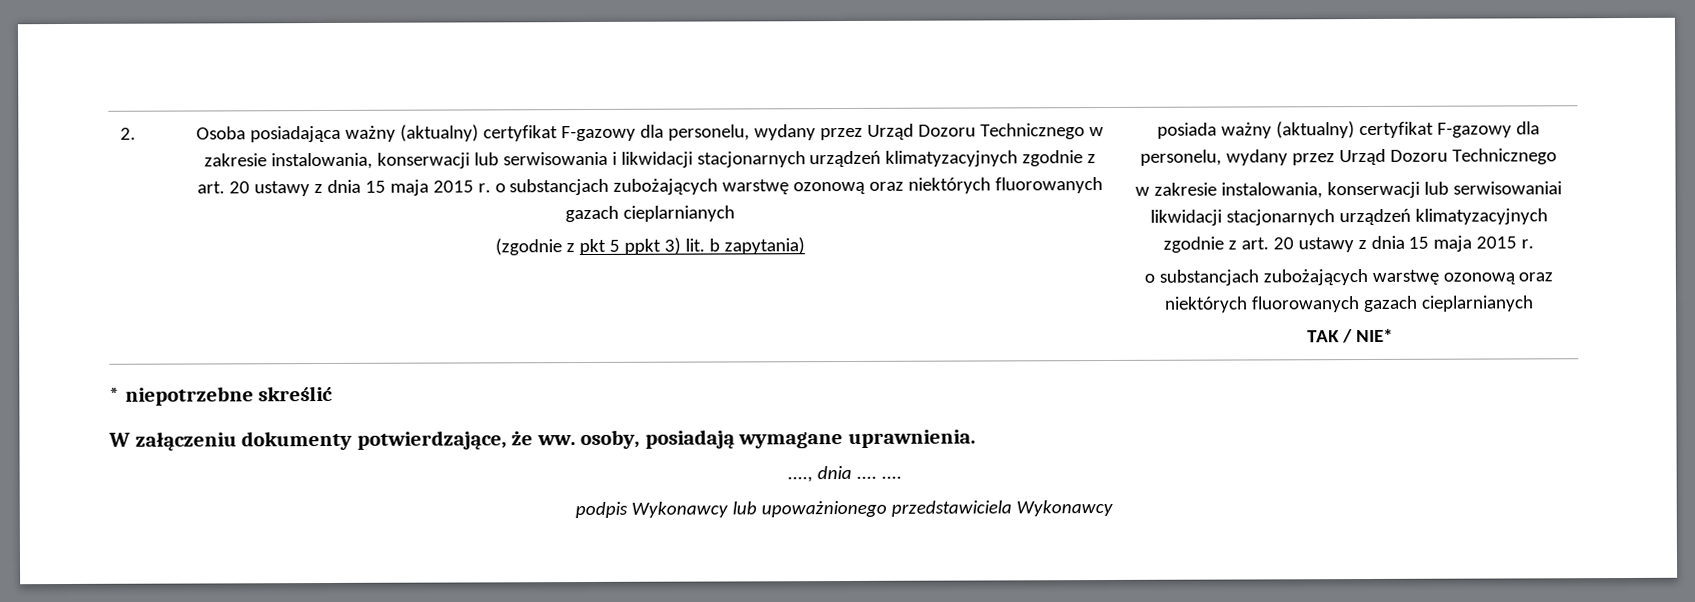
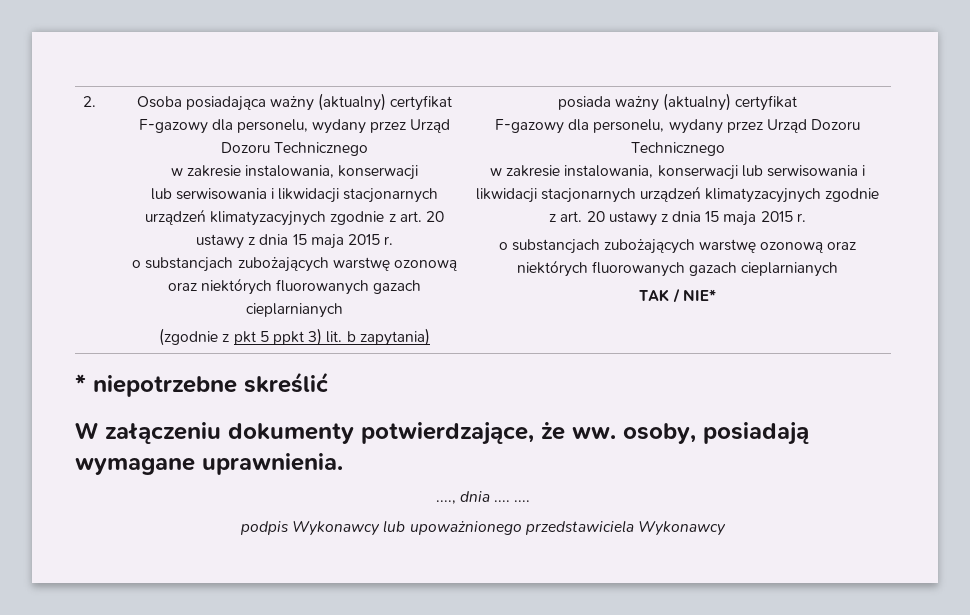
[1088,127,1104,137] [203,152,470,170] w zakresie instalowania, konserwacji -> [170,165,419,180] // w zakresie instalowania, konserwacji //
(491, 188) none -> (394, 240) //
(1434, 130) none -> (798, 103) //
[1452,181,1562,195] serwisowaniai -> [766,165,866,177] serwisowania i

